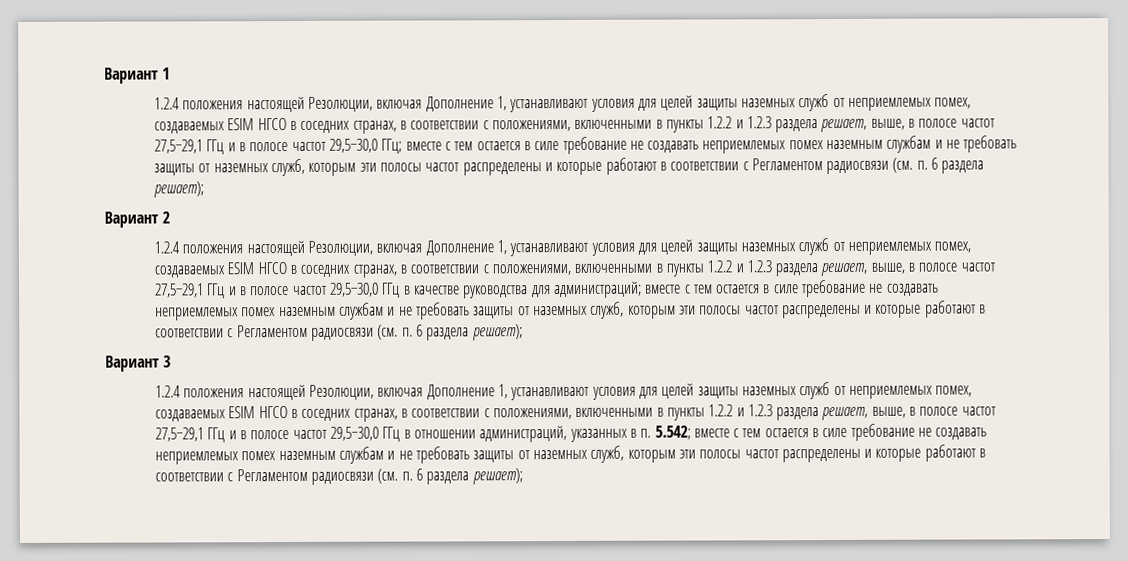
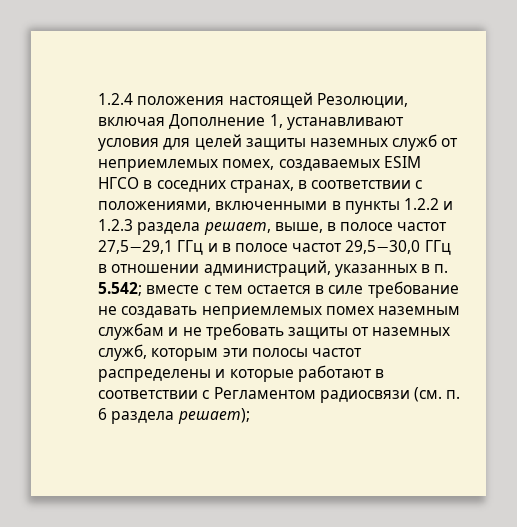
[104,67,171,84] [154,94,972,113] [154,116,995,134] [154,135,1018,155] [154,157,985,177] [153,181,205,198] [104,211,171,228] [154,238,972,257] [154,260,995,278] [155,279,939,299] [155,300,987,321] [155,324,523,341] [105,355,172,372] Вариант 1 // 1.2.4 положения настоящей Резолюции, включая Дополнение 1, устанавливают условия для целей защиты наземных служб от неприемлемых помех, создаваемых ESIM НГСО в соседних странах, в соответствии с положениями, включенными в пункты 1.2.2 и 1.2.3 раздела решает, выше, в полосе частот 27,5−29,1 ГГц и в полосе частот 29,5−30,0 ГГц; вместе с тем остается в силе требование не создавать неприемлемых помех наземным службам и не требовать защиты от наземных служб, которым эти полосы частот распределены и которые работают в соответствии с Регламентом радиосвязи (см. п. 6 раздела решает); // Вариант 2 // 1.2.4 положения настоящей Резолюции, включая Дополнение 1, устанавливают условия для целей защиты наземных служб от неприемлемых помех, создаваемых ESIM НГСО в соседних странах, в соответствии с положениями, включенными в пункты 1.2.2 и 1.2.3 раздела решает, выше, в полосе частот 27,5−29,1 ГГц и в полосе частот 29,5−30,0 ГГц в качестве руководства для администраций; вместе с тем остается в силе требование не создавать неприемлемых помех наземным службам и не требовать защиты от наземных служб, которым эти полосы частот распределены и которые работают в соответствии с Регламентом радиосвязи (см. п. 6 раздела решает); // Вариант 3 // -> (98, 99) none

